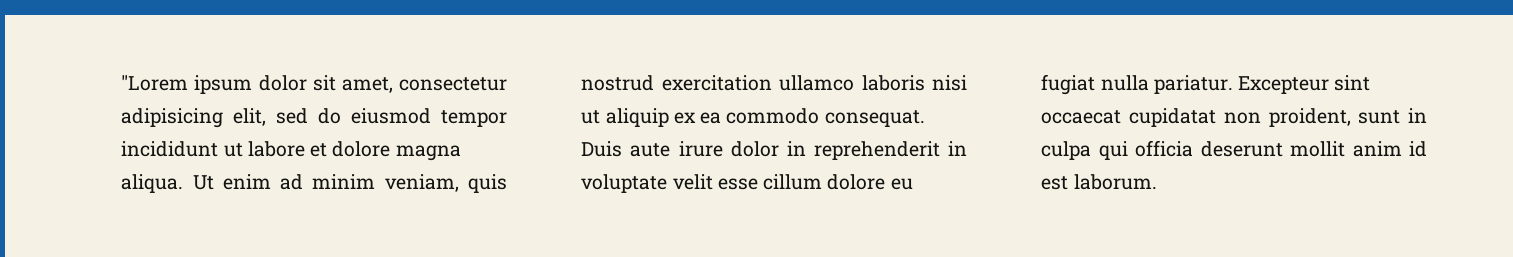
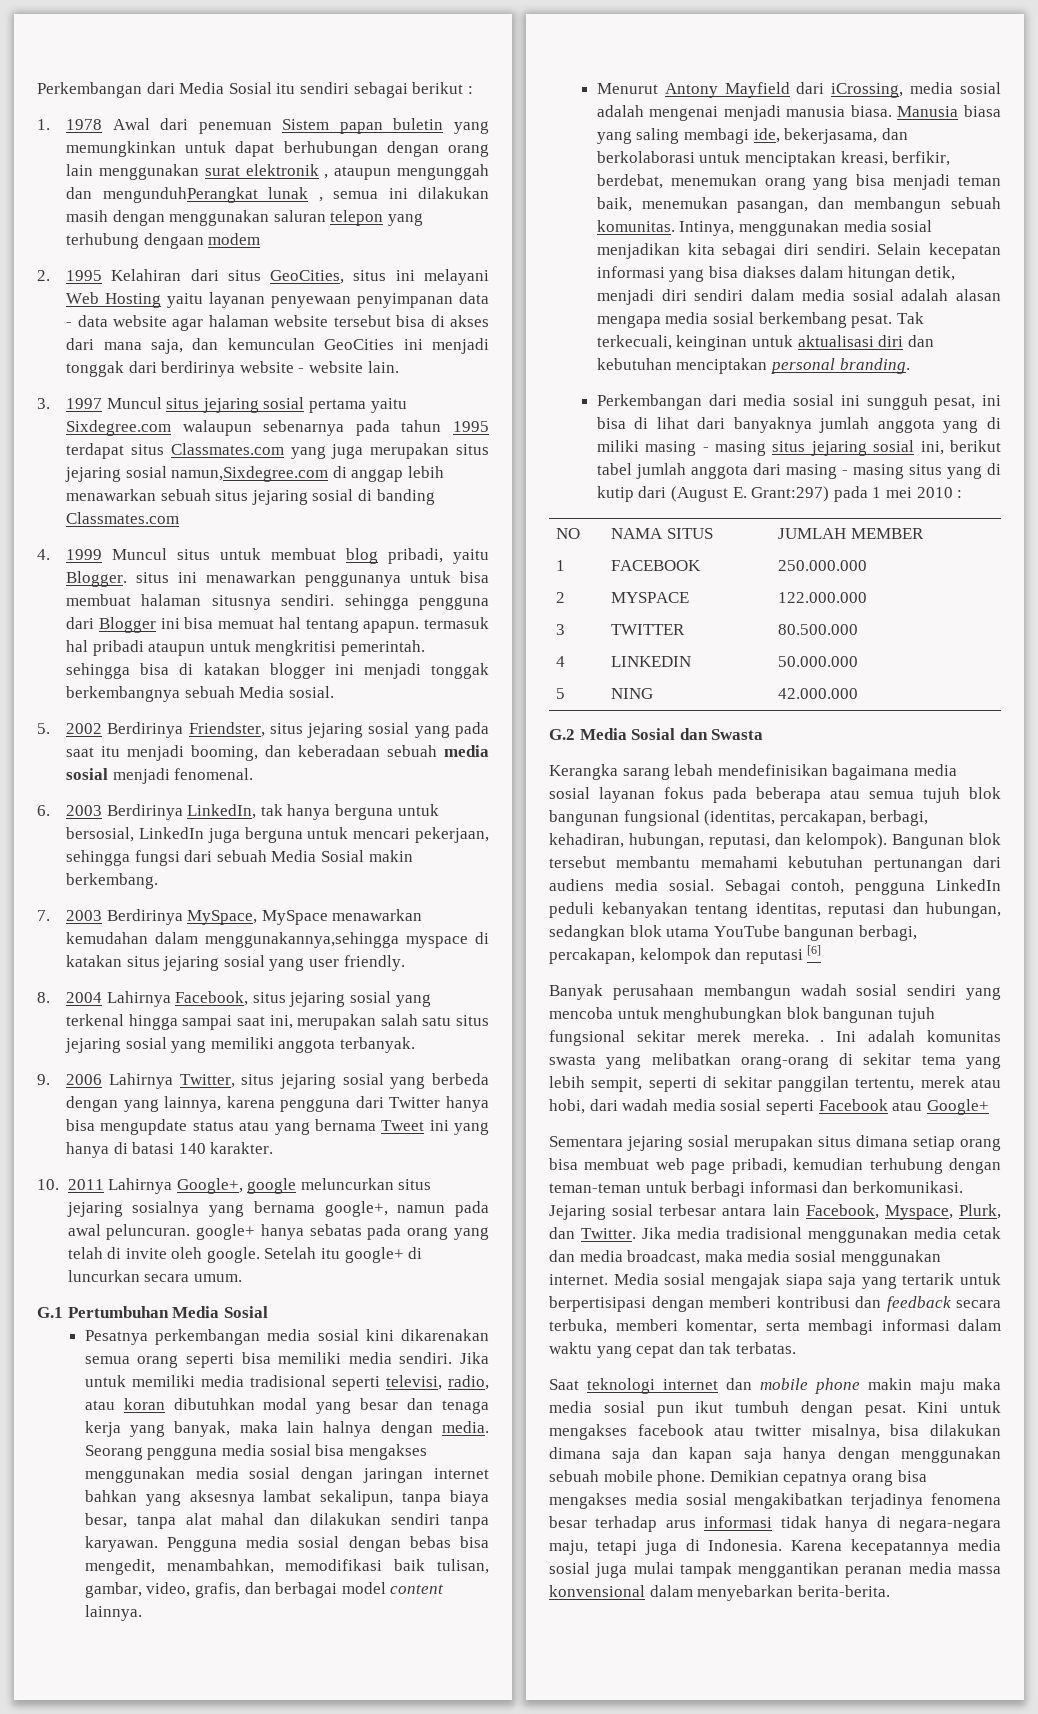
[121,75,507,94] [121,108,508,128] [121,141,461,161] [121,174,507,193] [581,75,967,91] [581,108,925,127] [581,141,967,160] [581,174,913,193] [1041,74,1371,95] [1041,108,1427,127] [1041,140,1427,160] [1041,174,1157,190] "Lorem ipsum dolor sit amet, consectetur adipisicing elit, sed do eiusmod tempor incididunt ut labore et dolore magna aliqua. Ut enim ad minim veniam, quis nostrud exercitation ullamco laboris nisi ut aliquip ex ea commodo consequat. Duis aute irure dolor in reprehenderit in voluptate velit esse cillum dolore eu fugiat nulla pariatur. Excepteur sint occaecat cupidatat non proident, sunt in culpa qui officia deserunt mollit anim id est laborum. -> [37,82,473,98] [37,118,489,134] [66,141,489,157] [66,164,490,180] [66,187,489,203] [66,210,424,226] [66,233,261,249] [37,269,489,285] [66,292,489,308] [66,315,489,331] [66,338,490,354] [66,361,399,377] [37,397,407,413] [66,420,490,436] [66,443,490,459] [65,466,445,482] [66,489,435,505] [66,512,180,524] [37,548,489,564] [66,571,489,587] [66,594,489,610] [66,617,489,633] [66,640,426,656] [66,663,489,679] [66,686,334,702] [37,722,489,738] [66,745,489,761] [66,768,254,784] [37,804,439,820] [66,827,490,843] [66,850,413,866] [66,873,159,889] [37,909,423,925] [66,932,489,948] [66,955,405,971] [37,991,431,1007] [66,1014,489,1030] [65,1037,416,1053] [37,1073,489,1089] [66,1096,489,1112] [66,1119,489,1135] [66,1142,274,1158] [37,1178,432,1194] [66,1201,489,1217] [67,1224,489,1240] [67,1247,423,1263] [67,1270,242,1282] [37,1306,268,1318] [84,1329,489,1345] [84,1352,489,1368] [84,1375,489,1391] [84,1398,489,1414] [84,1421,489,1437] [84,1444,427,1460] [84,1467,489,1483] [84,1490,489,1506] [84,1513,489,1529] [84,1536,490,1552] [84,1559,489,1575] [84,1582,445,1598] [84,1605,142,1621] [596,82,1001,98] [596,105,1001,121] [596,128,908,144] [596,151,951,167] [596,174,1001,190] [596,197,1001,213] [596,220,933,236] [596,243,1001,259] [596,266,956,282] [596,289,1001,305] [596,312,924,328] [596,335,934,351] [596,358,910,374] [596,394,1001,410] [596,417,1001,433] [596,440,1001,456] [596,463,1001,479] [596,486,963,502] [556,528,581,539] [611,528,713,539] [778,528,924,539] [556,560,566,571] [611,560,702,571] [778,560,868,571] [556,592,566,603] [611,592,690,603] [778,592,868,603] [556,624,566,635] [611,624,686,635] [778,624,859,635] [556,656,566,667] [611,656,692,667] [778,656,859,667] [556,688,566,699] [611,688,654,699] [778,688,859,699] [549,728,764,740] [549,764,957,780] [549,787,1001,803] [549,810,929,826] [549,833,1001,849] [549,856,1001,872] [549,879,1001,895] [549,902,1001,918] [549,925,917,941] [549,945,822,964] [549,984,1001,1000] [549,1007,935,1023] [549,1030,1001,1046] [549,1053,1001,1069] [549,1076,1001,1092] [549,1099,989,1115] [549,1135,1001,1151] [549,1158,1001,1174] [549,1181,963,1197] [549,1204,1001,1220] [549,1227,1001,1243] [549,1250,941,1266] [549,1273,1001,1289] [549,1296,1001,1312] [549,1319,1001,1335] [549,1342,796,1358] [549,1378,1001,1394] [549,1401,1001,1417] [549,1424,1001,1440] [549,1447,1001,1463] [549,1470,927,1486] [549,1493,1001,1509] [549,1516,1001,1532] [549,1539,1001,1555] [549,1562,1001,1578] [549,1585,890,1601] Perkembangan dari Media Sosial itu sendiri sebagai berikut : // 1. 1978 Awal dari penemuan Sistem papan buletin yang memungkinkan untuk dapat berhubungan dengan orang lain menggunakan surat elektronik , ataupun mengunggah dan mengunduhPerangkat lunak , semua ini dilakukan masih dengan menggunakan saluran telepon yang terhubung dengaan modem // 2. 1995 Kelahiran dari situs GeoCities, situs ini melayani Web Hosting yaitu layanan penyewaan penyimpanan data - data website agar halaman website tersebut bisa di akses dari mana saja, dan kemunculan GeoCities ini menjadi tonggak dari berdirinya website - website lain. // 3. 1997 Muncul situs jejaring sosial pertama yaitu Sixdegree.com walaupun sebenarnya pada tahun 1995 terdapat situs Classmates.com yang juga merupakan situs jejaring sosial namun,Sixdegree.com di anggap lebih menawarkan sebuah situs jejaring sosial di banding Classmates.com // 4. 1999 Muncul situs untuk membuat blog pribadi, yaitu Blogger. situs ini menawarkan penggunanya untuk bisa membuat halaman situsnya sendiri. sehingga pengguna dari Blogger ini bisa memuat hal tentang apapun. termasuk hal pribadi ataupun untuk mengkritisi pemerintah. sehingga bisa di katakan blogger ini menjadi tonggak berkembangnya sebuah Media sosial. // 5. 2002 Berdirinya Friendster, situs jejaring sosial yang pada saat itu menjadi booming, dan keberadaan sebuah media sosial menjadi fenomenal. // 6. 2003 Berdirinya LinkedIn, tak hanya berguna untuk bersosial, LinkedIn juga berguna untuk mencari pekerjaan, sehingga fungsi dari sebuah Media Sosial makin berkembang. // 7. 2003 Berdirinya MySpace, MySpace menawarkan kemudahan dalam menggunakannya,sehingga myspace di katakan situs jejaring sosial yang user friendly. // 8. 2004 Lahirnya Facebook, situs jejaring sosial yang terkenal hingga sampai saat ini, merupakan salah satu situs jejaring sosial yang memiliki anggota terbanyak. // 9. 2006 Lahirnya Twitter, situs jejaring sosial yang berbeda dengan yang lainnya, karena pengguna dari Twitter hanya bisa mengupdate status atau yang bernama Tweet ini yang hanya di batasi 140 karakter. // 10. 2011 Lahirnya Google+, google meluncurkan situs jejaring sosialnya yang bernama google+, namun pada awal peluncuran. google+ hanya sebatas pada orang yang telah di invite oleh google. Setelah itu google+ di luncurkan secara umum. // G.1 Pertumbuhan Media Sosial // Pesatnya perkembangan media sosial kini dikarenakan semua orang seperti bisa memiliki media sendiri. Jika untuk memiliki media tradisional seperti televisi, radio, atau koran dibutuhkan modal yang besar dan tenaga kerja yang banyak, maka lain halnya dengan media. Seorang pengguna media sosial bisa mengakses menggunakan media sosial dengan jaringan internet bahkan yang aksesnya lambat sekalipun, tanpa biaya besar, tanpa alat mahal dan dilakukan sendiri tanpa karyawan. Pengguna media sosial dengan bebas bisa mengedit, menambahkan, memodifikasi baik tulisan, gambar, video, grafis, dan berbagai model content lainnya. // Menurut Antony Mayfield dari iCrossing, media sosial adalah mengenai menjadi manusia biasa. Manusia biasa yang saling membagi ide, bekerjasama, dan berkolaborasi untuk menciptakan kreasi, berfikir, berdebat, menemukan orang yang bisa menjadi teman baik, menemukan pasangan, dan membangun sebuah komunitas. Intinya, menggunakan media sosial menjadikan kita sebagai diri sendiri. Selain kecepatan informasi yang bisa diakses dalam hitungan detik, menjadi diri sendiri dalam media sosial adalah alasan mengapa media sosial berkembang pesat. Tak terkecuali, keinginan untuk aktualisasi diri dan kebutuhan menciptakan personal branding. // Perkembangan dari media sosial ini sungguh pesat, ini bisa di lihat dari banyaknya jumlah anggota yang di miliki masing - masing situs jejaring sosial ini, berikut tabel jumlah anggota dari masing - masing situs yang di kutip dari (August E. Grant:297) pada 1 mei 2010 : // NO | NAMA SITUS | JUMLAH MEMBER // 1 | FACEBOOK | 250.000.000 // 2 | MYSPACE | 122.000.000 // 3 | TWITTER | 80.500.000 // 4 | LINKEDIN | 50.000.000 // 5 | NING | 42.000.000 // G.2 Media Sosial dan Swasta // Kerangka sarang lebah mendefinisikan bagaimana media sosial layanan fokus pada beberapa atau semua tujuh blok bangunan fungsional (identitas, percakapan, berbagi, kehadiran, hubungan, reputasi, dan kelompok). Bangunan blok tersebut membantu memahami kebutuhan pertunangan dari audiens media sosial. Sebagai contoh, pengguna LinkedIn peduli kebanyakan tentang identitas, reputasi dan hubungan, sedangkan blok utama YouTube bangunan berbagi, percakapan, kelompok dan reputasi [6] // Banyak perusahaan membangun wadah sosial sendiri yang mencoba untuk menghubungkan blok bangunan tujuh fungsional sekitar merek mereka. . Ini adalah komunitas swasta yang melibatkan orang-orang di sekitar tema yang lebih sempit, seperti di sekitar panggilan tertentu, merek atau hobi, dari wadah media sosial seperti Facebook atau Google+ // Sementara jejaring sosial merupakan situs dimana setiap orang bisa membuat web page pribadi, kemudian terhubung dengan teman-teman untuk berbagi informasi dan berkomunikasi. Jejaring sosial terbesar antara lain Facebook, Myspace, Plurk, dan Twitter. Jika media tradisional menggunakan media cetak dan media broadcast, maka media sosial menggunakan internet. Media sosial mengajak siapa saja yang tertarik untuk berpertisipasi dengan memberi kontribusi dan feedback secara terbuka, memberi komentar, serta membagi informasi dalam waktu yang cepat dan tak terbatas. // Saat teknologi internet dan mobile phone makin maju maka media sosial pun ikut tumbuh dengan pesat. Kini untuk mengakses facebook atau twitter misalnya, bisa dilakukan dimana saja dan kapan saja hanya dengan menggunakan sebuah mobile phone. Demikian cepatnya orang bisa mengakses media sosial mengakibatkan terjadinya fenomena besar terhadap arus informasi tidak hanya di negara-negara maju, tetapi juga di Indonesia. Karena kecepatannya media sosial juga mulai tampak menggantikan peranan media massa konvensional dalam menyebarkan berita-berita.

